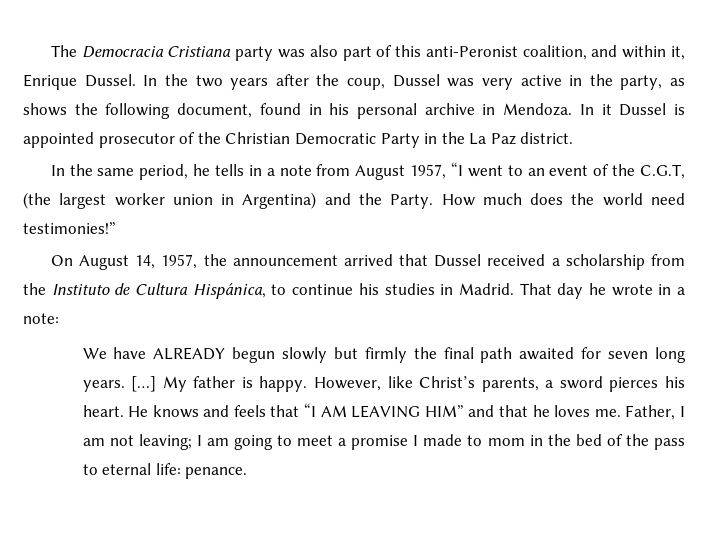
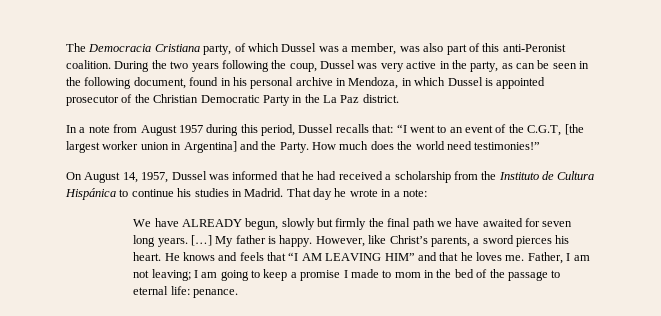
[235,46,274,61] party -> [203,43,397,55] party, of which Dussel was a member,
[522,45,685,60] [23,74,158,90] coalition, and within it, Enrique Dussel. In -> [66,60,150,72] coalition. During
[275,74,309,86] after -> [221,60,269,72] following
[23,103,67,116] shows -> [516,60,590,69] can be seen in
[503,103,612,116] Mendoza. In it -> [348,77,446,89] Mendoza, in which
[69,164,447,180] the same period, he tells in a note from August 1957, -> [79,124,394,136] a note from August 1957 during this period, Dussel recalls that:
[23,192,51,209] (the -> [564,124,584,135] [the
[242,192,317,209] Argentina) -> [183,141,237,153] Argentina]
[203,254,482,267] the announcement arrived that Dussel -> [171,171,337,180] Dussel was informed that he had
[192,283,266,299] Hispánica, -> [65,188,116,200] Hispánica
[232,347,276,363] begun -> [245,218,279,230] begun,
(513, 355) none -> [436,218,480,227] we have
[297,435,334,446] meet -> [263,269,288,281] keep
[654,438,686,450] pass -> [507,271,548,281] passage

